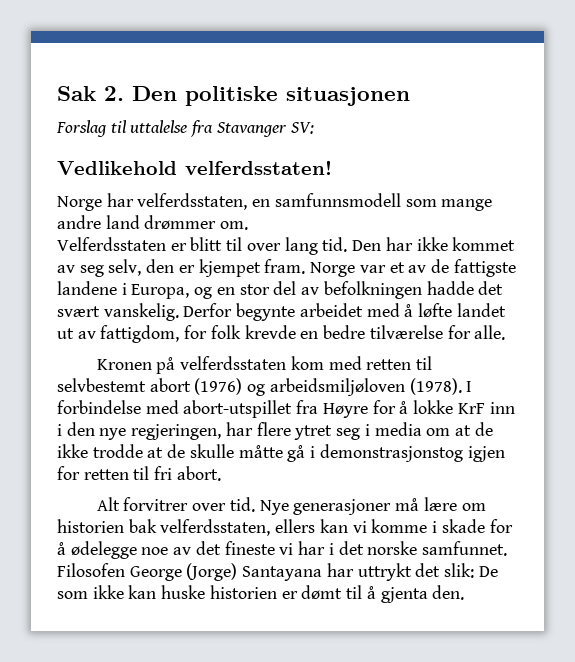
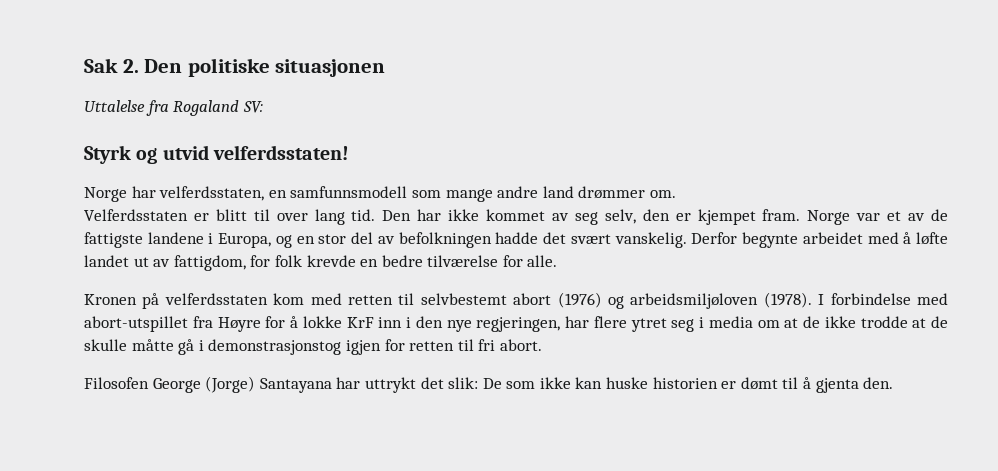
[56,120,314,137] [57,161,177,175] Forslag til uttalelse fra Stavanger SV: // Vedlikehold -> [84,100,263,116] [84,145,209,164] Uttalelse fra Rogaland SV: // Styrk og utvid
[96,497,486,515] [57,519,513,536] [57,541,507,559] Alt forvitrer over tid. Nye generasjoner må lære om historien bak velferdsstaten, ellers kan vi komme i skade for å ødelegge noe av det fineste vi har i det norske samfunnet. -> (542, 345) none

